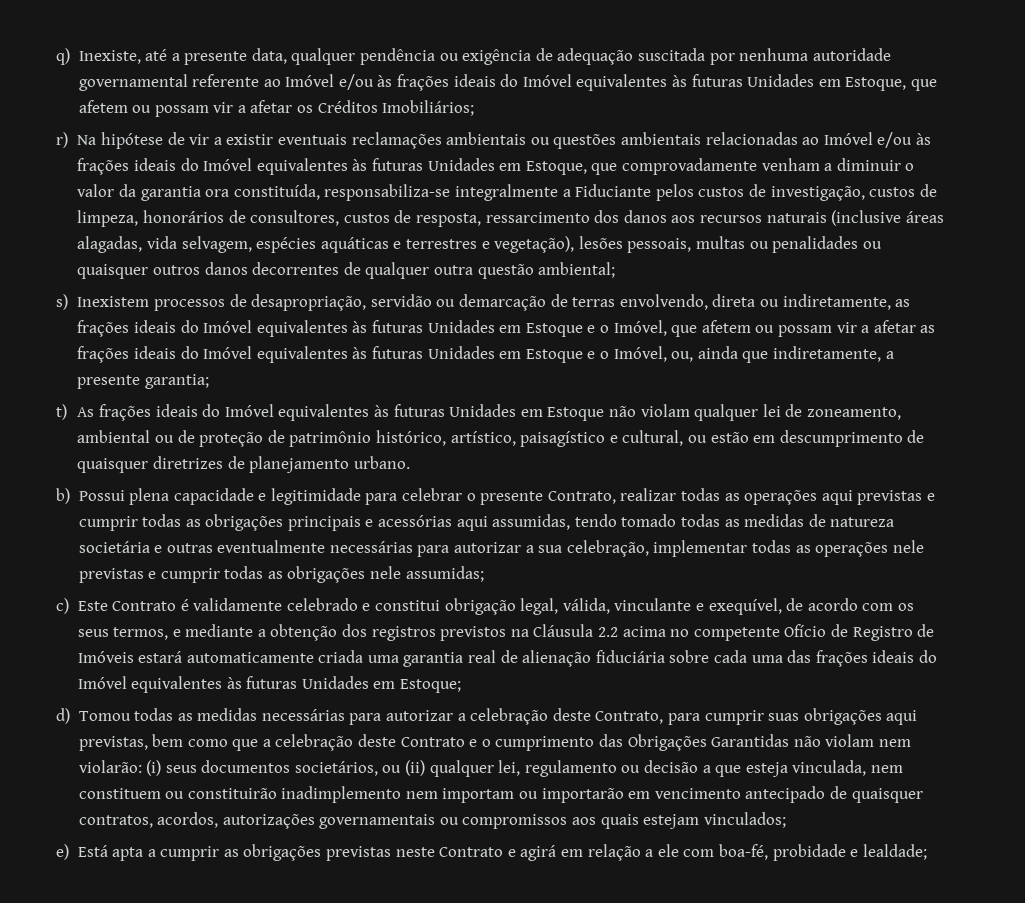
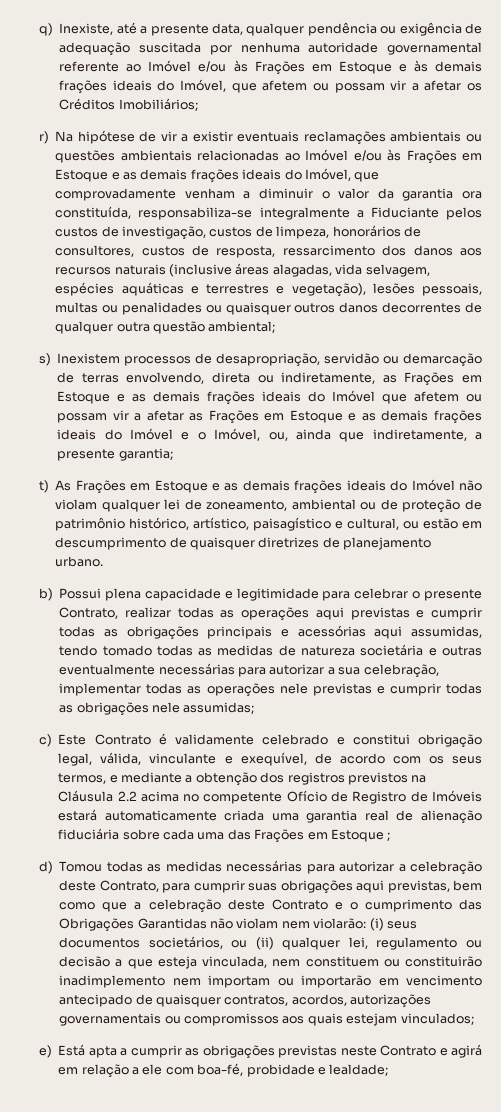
[397,74,907,91] frações ideais do Imóvel equivalentes às futuras Unidades em Estoque, -> [254,60,482,75] [59,79,227,94] Frações em Estoque e às demais frações ideais do Imóvel,
[77,158,587,175] frações ideais do Imóvel equivalentes às futuras Unidades em Estoque, -> [406,150,482,164] [55,168,351,183] Frações em Estoque e as demais frações ideais do Imóvel,
[77,320,667,337] frações ideais do Imóvel equivalentes às futuras Unidades em Estoque e o Imóvel, -> [404,372,482,386] [57,390,376,405] Frações em Estoque e as demais frações ideais do Imóvel
[77,346,583,363] frações ideais do Imóvel equivalentes às futuras Unidades em Estoque -> [208,410,482,424] [57,428,173,440] Frações em Estoque e as demais frações ideais do Imóvel
[99,404,605,421] frações ideais do Imóvel equivalentes às futuras Unidades em Estoque -> [75,479,455,494] Frações em Estoque e as demais frações ideais do Imóvel
[815,650,937,667] [77,676,462,693] frações ideais do Imóvel equivalentes às futuras Unidades em Estoque; -> [254,829,391,843] Frações em Estoque ;

